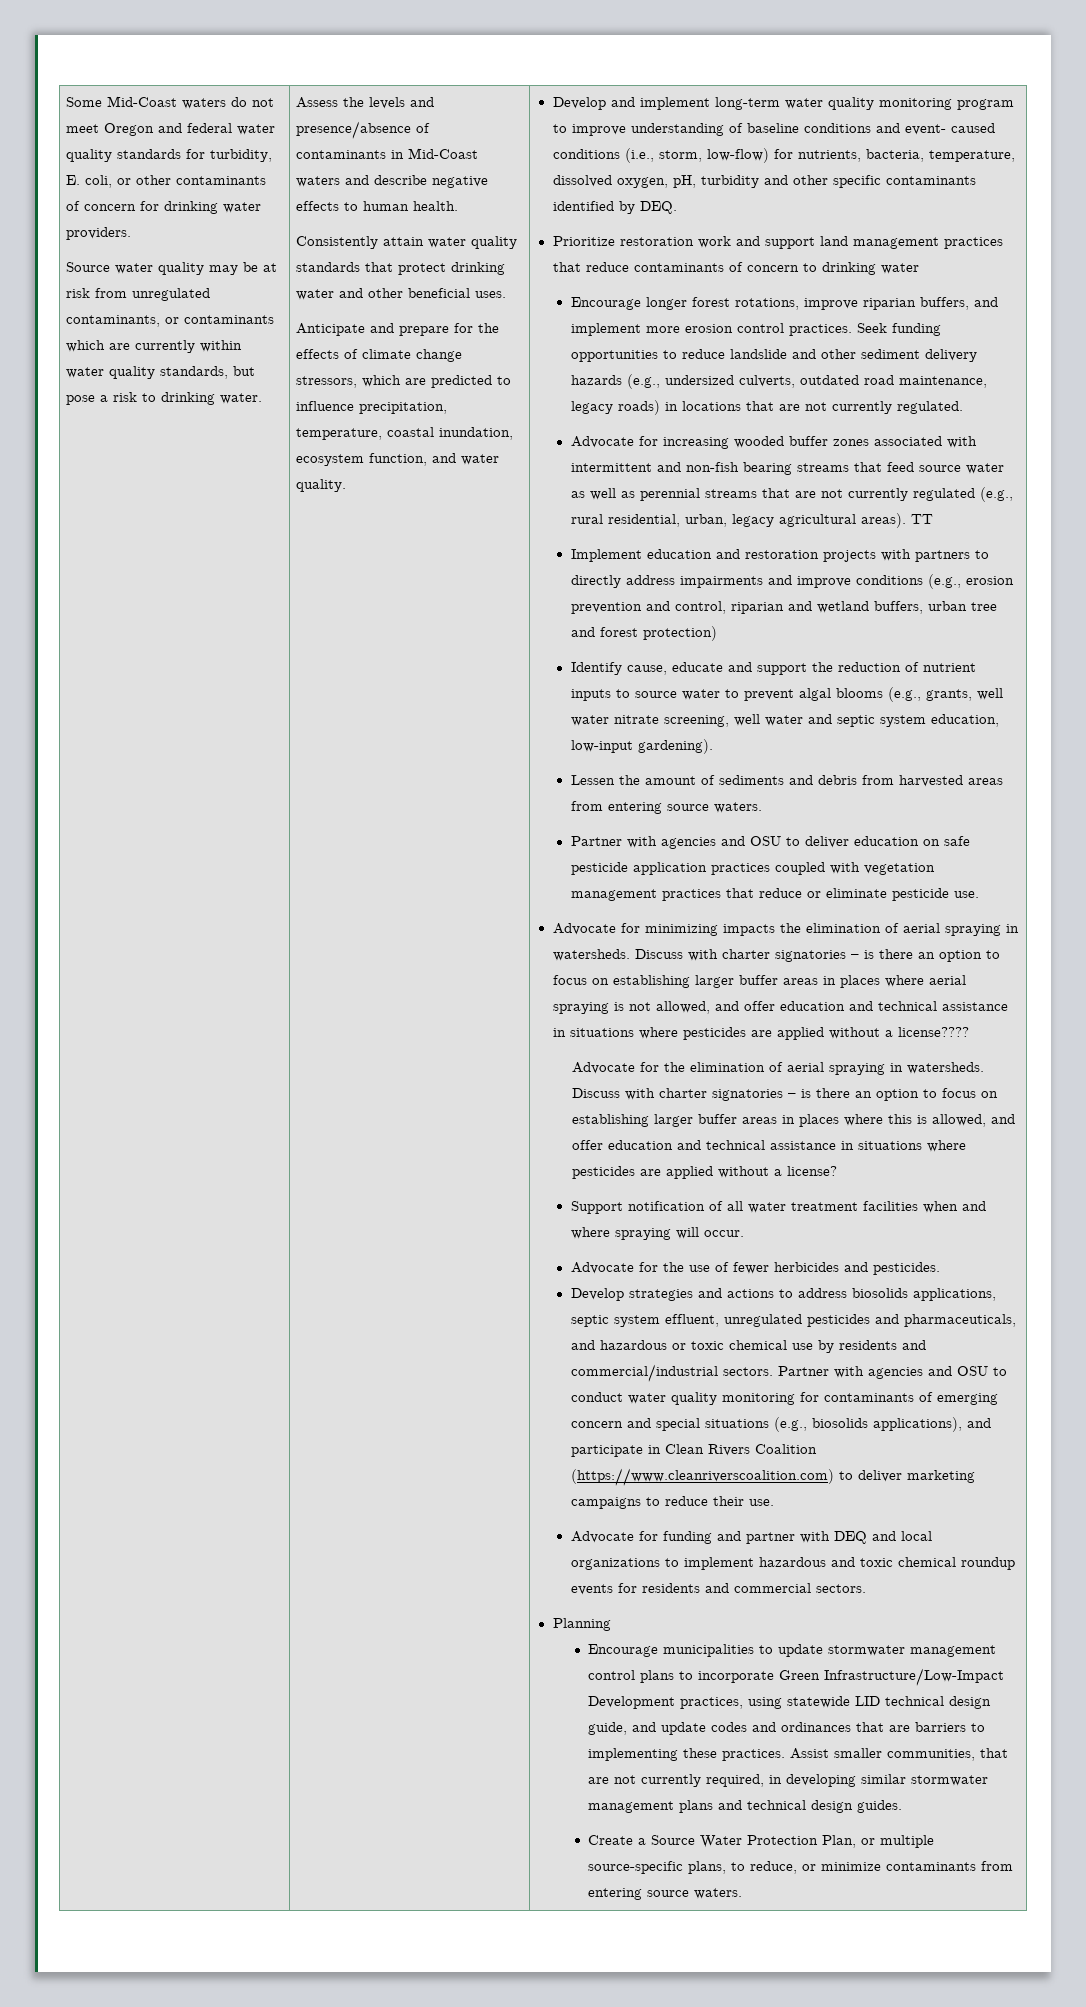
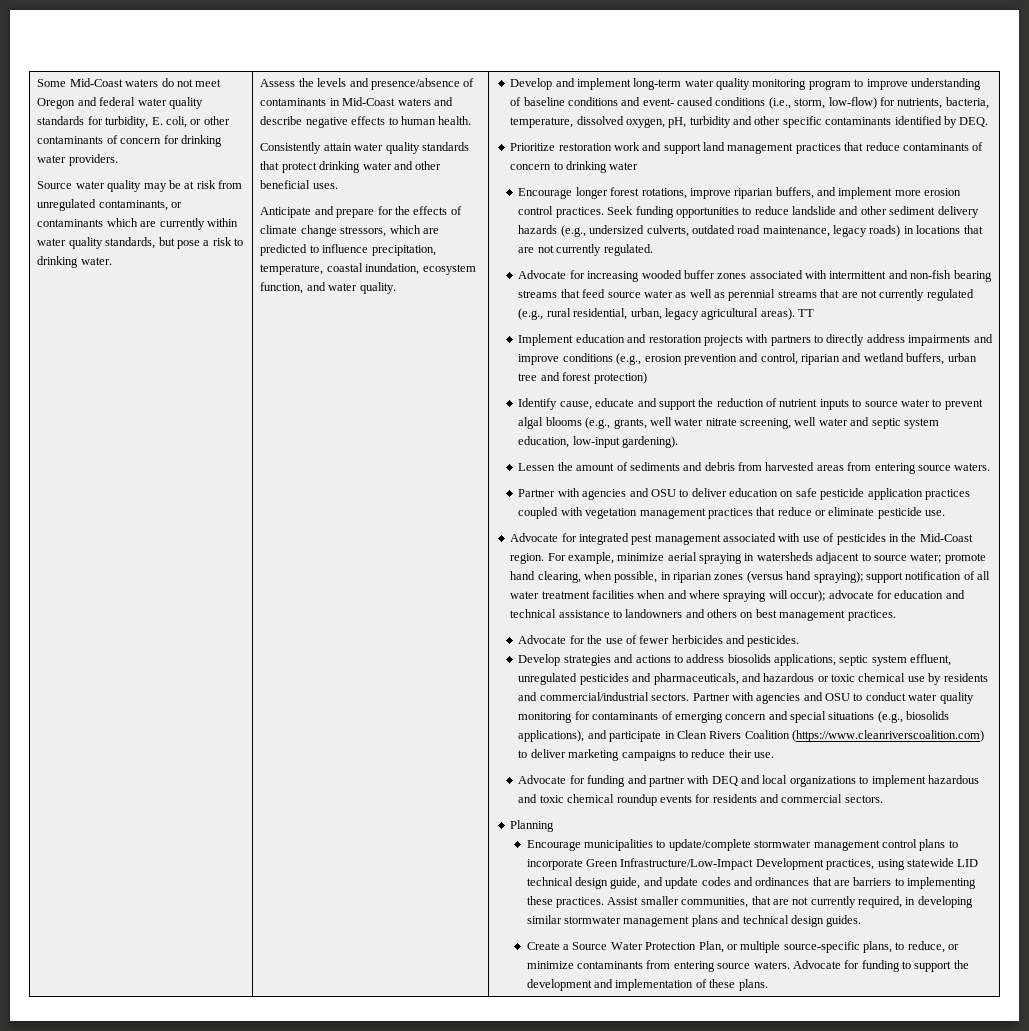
[644,923,1019,936] [552,949,1000,962] [552,975,966,988] [552,1001,1008,1014] [552,1027,969,1040] [571,1062,984,1075] [571,1088,998,1101] [571,1114,1015,1127] [571,1140,966,1152] [571,1166,837,1179] [570,1201,623,1214] minimizing impacts the elimination of aerial spraying in watersheds. Discuss with charter signatories – is there an option to focus on establishing larger buffer areas in places where aerial spraying is not allowed, and offer education and technical assistance in situations where pesticides are applied without a license???? // Advocate for the elimination of aerial spraying in watersheds. Discuss with charter signatories – is there an option to focus on establishing larger buffer areas in places where this is allowed, and offer education and technical assistance in situations where pesticides are applied without a license? // Support -> [578,533,973,545] [510,552,986,564] [510,571,903,583] integrated pest management associated with use of pesticides in the Mid-Coast region. For example, minimize aerial spraying in watersheds adjacent to source water; promote hand clearing, when possible, in riparian zones (versus hand spraying); support
[703,1230,744,1237] occur. -> [790,590,965,602] [510,609,896,621] occur); advocate for education and technical assistance to landowners and others on best management practices.
[778,1644,824,1657] update -> [668,839,751,851] update/complete
(743, 1893) none -> [792,960,969,972] [526,979,768,991] Advocate for funding to support the development and implementation of these plans.

